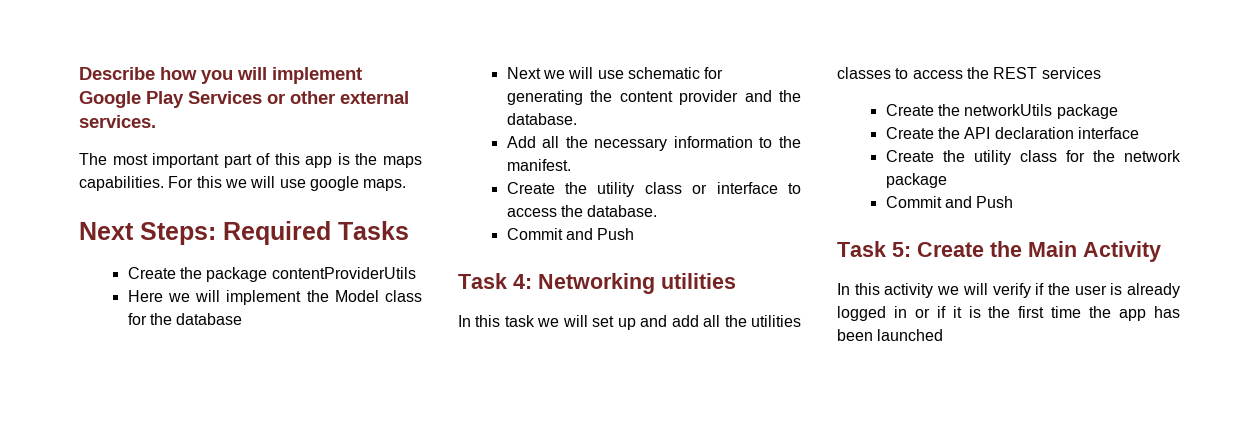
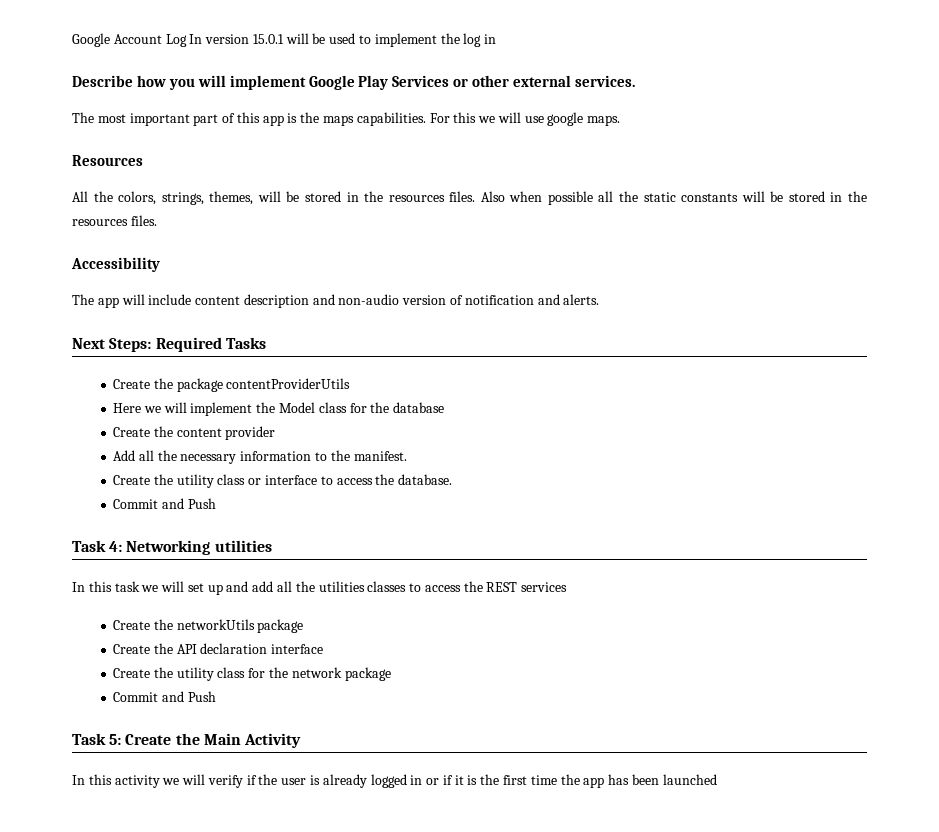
(79, 73) none -> [72,33,497,47] Google Account Log In version 15.0.1 will be used to implement the log in //
(407, 185) none -> [72,155,143,166] [72,191,868,205] [72,215,157,226] [71,257,160,272] [72,294,600,308] // Resources // All the colors, strings, themes, will be stored in the resources files. Also when possible all the static constants will be stored in the resources files. // Accessibility // The app will include content description and non-audio version of notification and alerts.
[506,67,724,79] [506,90,583,105] Next we will use schematic for generating -> [113,427,151,437] Create
[744,90,801,102] [506,113,577,125] and the database. -> (276, 433) none

